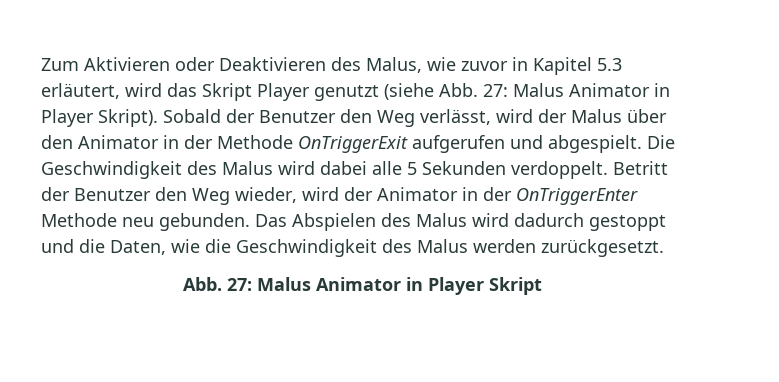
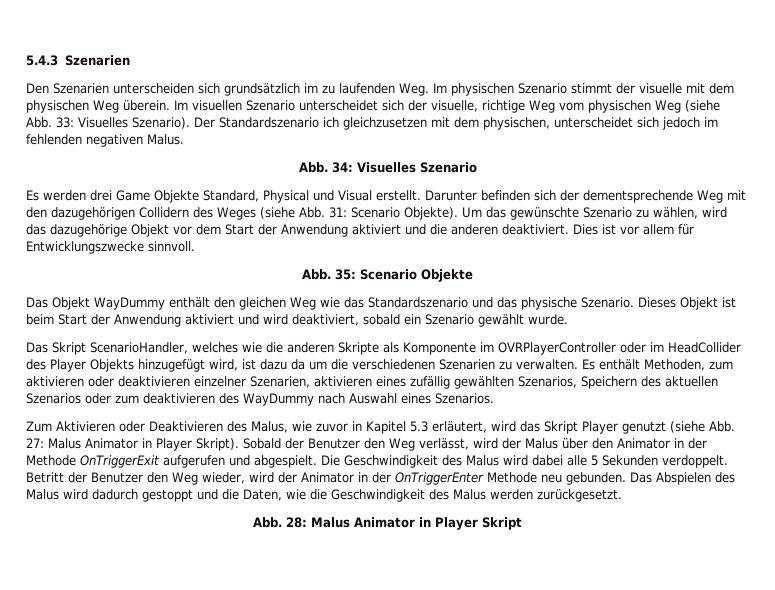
(41, 64) none -> [26,55,130,66] [26,83,734,96] [26,100,720,113] [26,117,718,130] [26,134,184,147] [298,162,477,173] [26,190,746,203] [26,207,727,220] [26,224,694,237] [26,241,195,254] [302,269,473,282] [26,297,736,310] [26,314,568,327] [26,342,741,355] [26,359,733,372] [26,376,718,389] [26,393,494,406] 5.4.3 Szenarien // Den Szenarien unterscheiden sich grundsätzlich im zu laufenden Weg. Im physischen Szenario stimmt der visuelle mit dem physischen Weg überein. Im visuellen Szenario unterscheidet sich der visuelle, richtige Weg vom physischen Weg (siehe Abb. 33: Visuelles Szenario). Der Standardszenario ich gleichzusetzen mit dem physischen, unterscheidet sich jedoch im fehlenden negativen Malus. // Abb. 34: Visuelles Szenario // Es werden drei Game Objekte Standard, Physical und Visual erstellt. Darunter befinden sich der dementsprechende Weg mit den dazugehörigen Collidern des Weges (siehe Abb. 31: Scenario Objekte). Um das gewünschte Szenario zu wählen, wird das dazugehörige Objekt vor dem Start der Anwendung aktiviert und die anderen deaktiviert. Dies ist vor allem für Entwicklungszwecke sinnvoll. // Abb. 35: Scenario Objekte // Das Objekt WayDummy enthält den gleichen Weg wie das Standardszenario und das physische Szenario. Dieses Objekt ist beim Start der Anwendung aktiviert und wird deaktiviert, sobald ein Szenario gewählt wurde. // Das Skript ScenarioHandler, welches wie die anderen Skripte als Komponente im OVRPlayerController oder im HeadCollider des Player Objekts hinzugefügt wird, ist dazu da um die verschiedenen Szenarien zu verwalten. Es enthält Methoden, zum aktivieren oder deaktivieren einzelner Szenarien, aktivieren eines zufällig gewählten Szenarios, Speichern des aktuellen Szenarios oder zum deaktivieren des WayDummy nach Auswahl eines Szenarios. //
[227,278,252,291] 27: -> [286,517,307,528] 28:

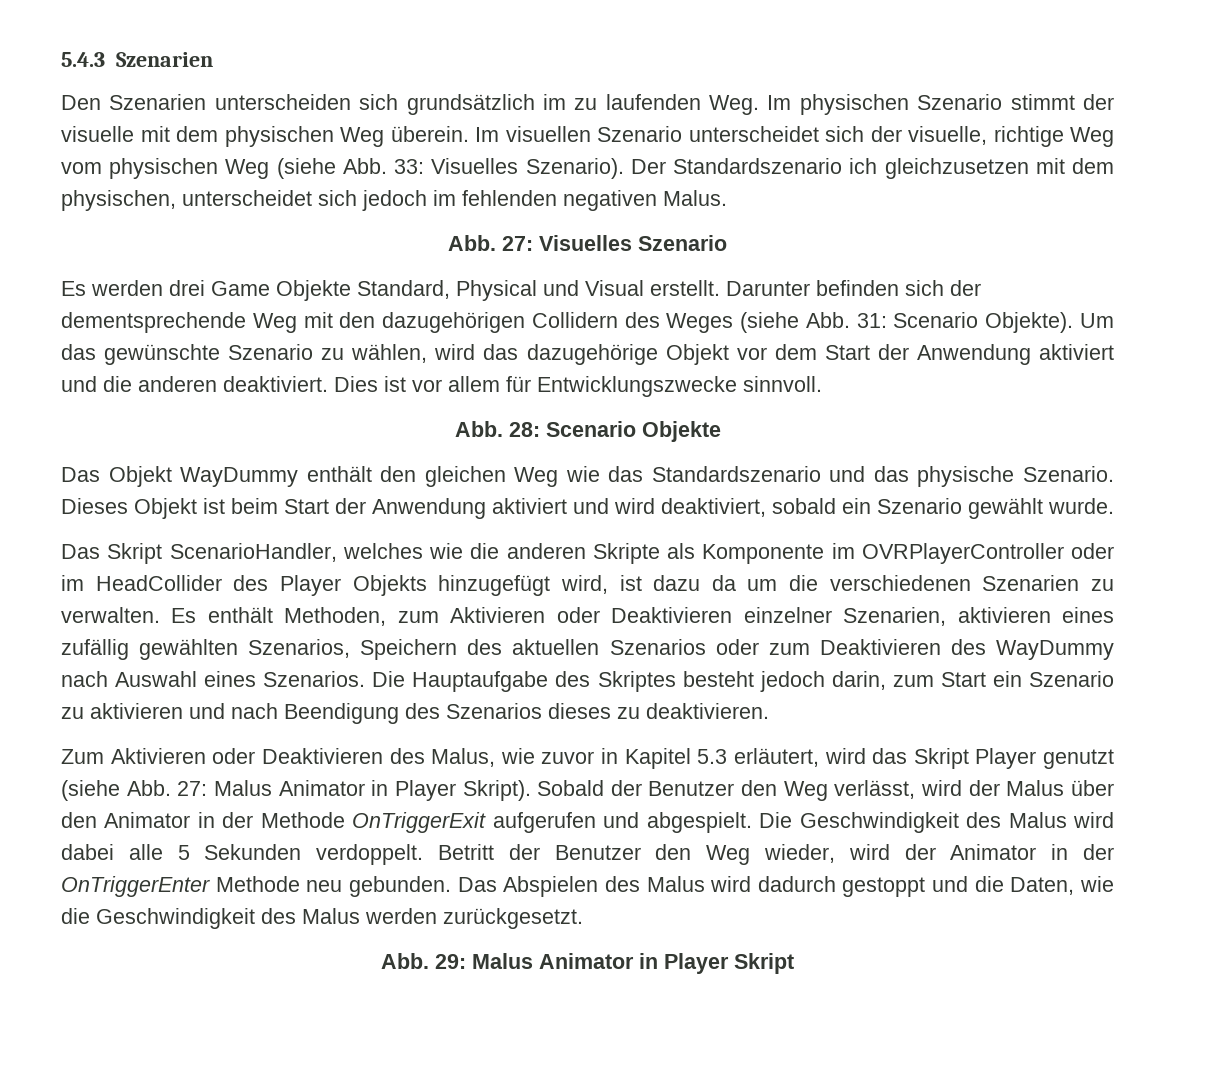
[331,162,353,173] 34: -> [502,236,533,251] 27:
[335,269,356,280] 35: -> [508,422,540,437] 28:
[26,376,190,387] aktivieren oder deaktivieren -> [450,607,733,623] Aktivieren oder Deaktivieren
[143,393,215,404] deaktivieren -> [819,639,941,655] Deaktivieren
(494, 398) none -> [372,671,1114,692] [61,703,769,724] Die Hauptaufgabe des Skriptes besteht jedoch darin, zum Start ein Szenario zu aktivieren und nach Beendigung des Szenarios dieses zu deaktivieren.
[286,517,307,528] 28: -> [435,954,466,969] 29:

